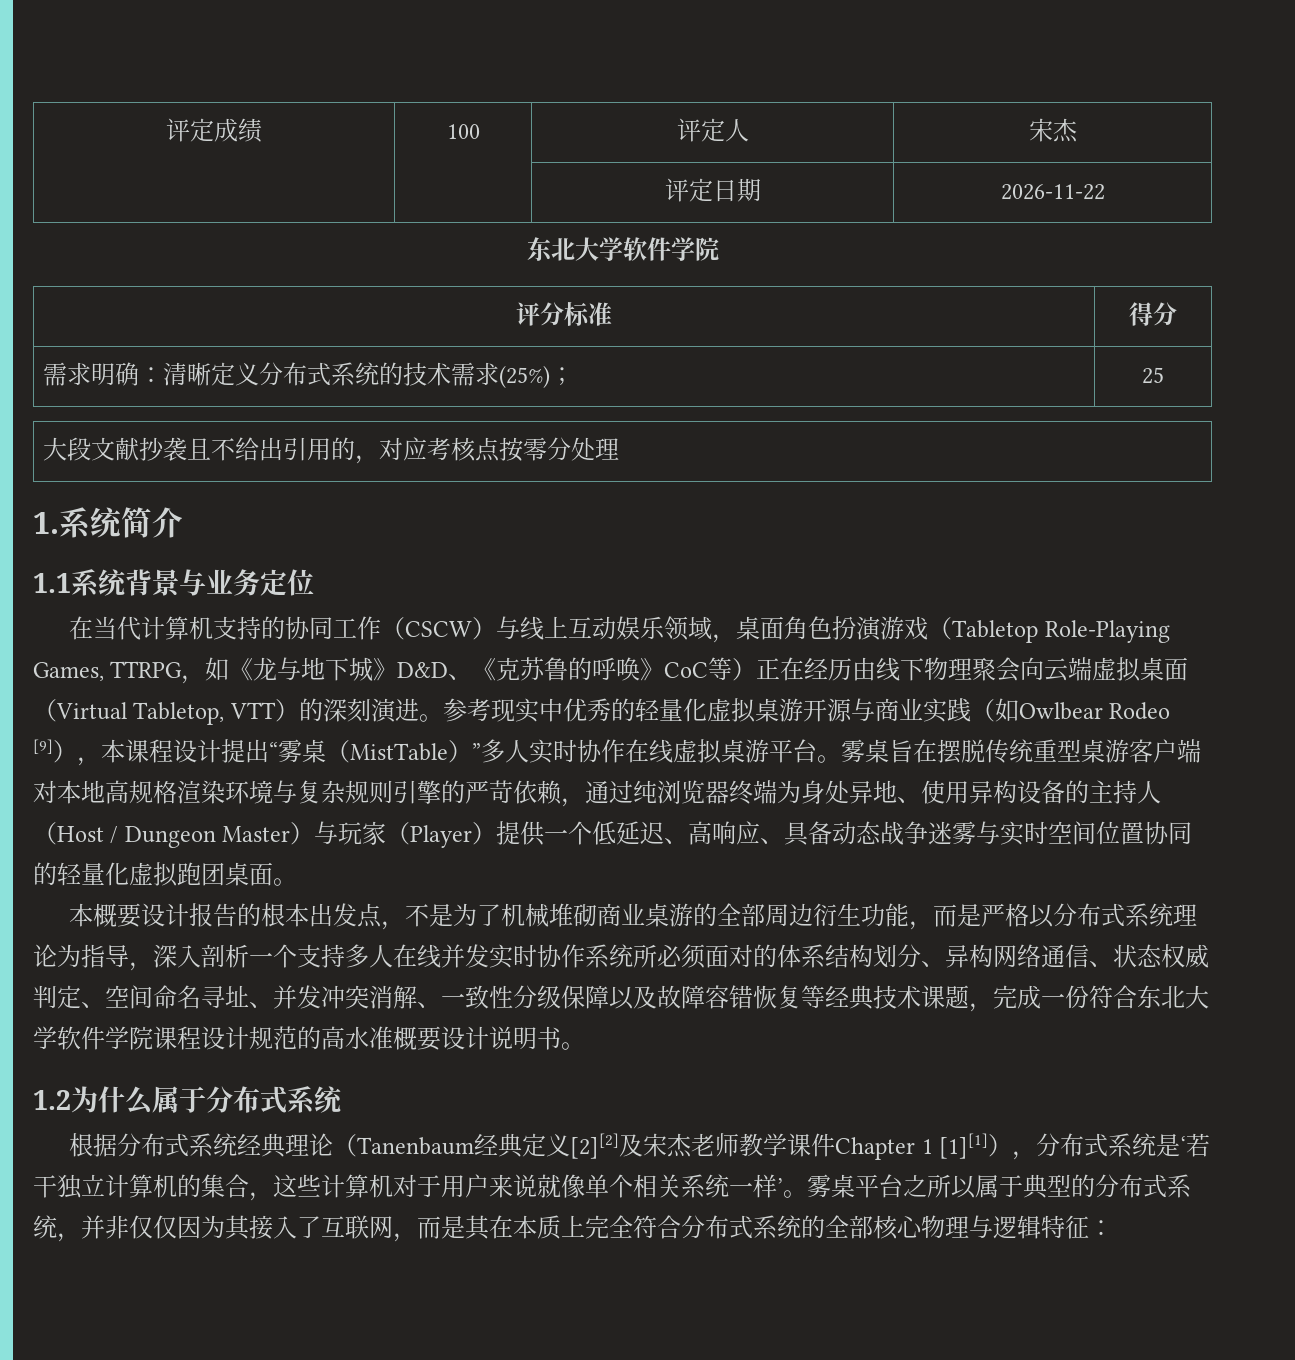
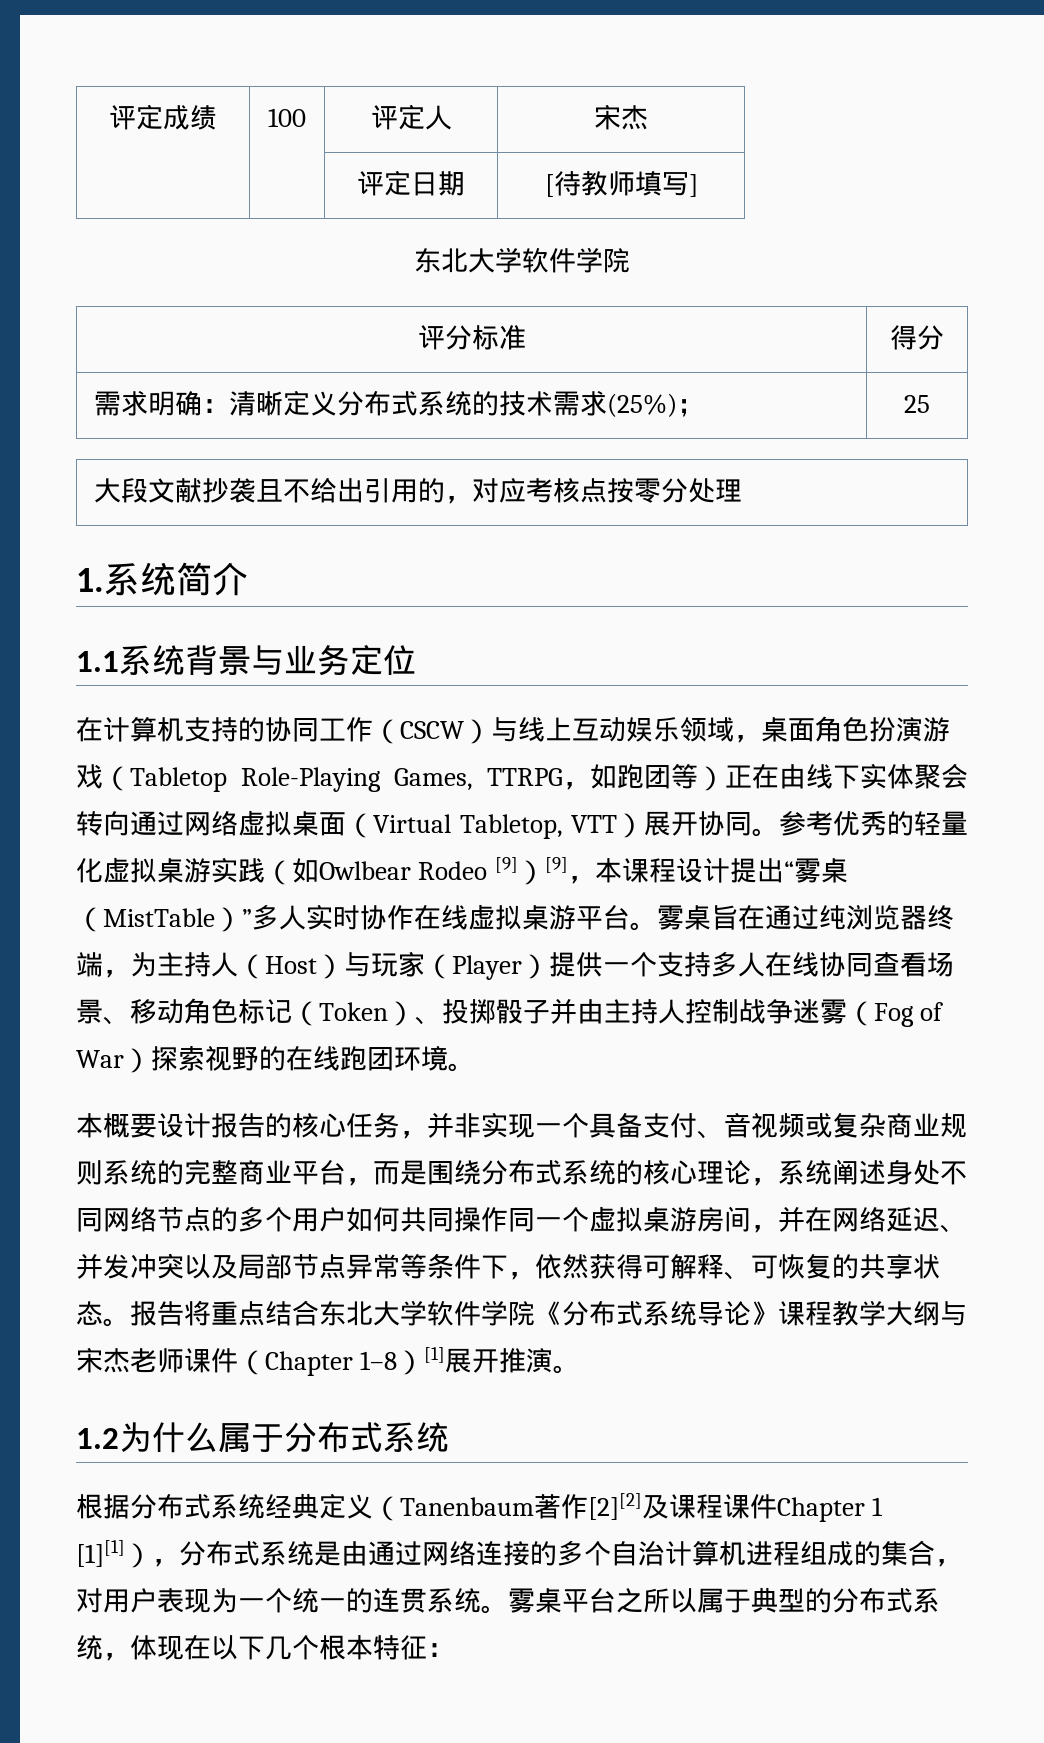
[1000,184,1105,200] 2026-11-22 -> [544,171,698,197] [待教师填写]
[93,616,142,640] 当代 -> (103, 729) none
[229,657,1093,682] 《龙与地下城》D&D、《克苏鲁的呼唤》CoC等）正在经历由线下物理聚会向云端 -> [617,763,968,791] [76,811,238,836] 跑团等）正在由线下实体聚会转向通过网络
[298,698,563,723] 的深刻演进。参考现实中 -> [644,811,833,837] 展开协同。参考
[802,698,923,722] 开源与商业 -> (211, 870) none
(77, 751) none -> [544,857,568,873] [9]
[937,739,1201,764] [33,780,1161,807] [33,822,291,848] 摆脱传统重型桌游客户端对本地高规格渲染环境与复杂规则引擎的严苛依赖，通过纯浏览器终端为身处异地、使用异构设备的主持人（Host / Dungeon Master -> [765,904,954,930] [76,952,317,979] 通过纯浏览器终端，为主持人（Host
[592,821,1193,846] [33,862,273,887] 低延迟、高响应、具备动态战争迷雾与实时空间位置协同的轻量化虚拟跑团桌面 -> [657,951,954,977] [76,998,944,1027] [76,1045,448,1073] 支持多人在线协同查看场景、移动角色标记（Token）、投掷骰子并由主持人控制战争迷雾（Fog of War）探索视野的在线跑团环境
[261,903,1198,930] [33,944,1209,971] [33,985,1113,1012] 根本出发点，不是为了机械堆砌商业桌游的全部周边衍生功能，而是严格以分布式系统理论为指导，深入剖析一个支持多人在线并发实时协作系统所必须面对的体系结构划分、异构网络通信、状态权威判定、空间命名寻址、并发冲突消解、一致性分级保障以及故障容错恢复等经典技术课题，完成一份符 -> [292,1112,967,1139] [76,1159,967,1186] [76,1206,967,1233] [76,1253,940,1280] [76,1300,292,1327] 核心任务，并非实现一个具备支付、音视频或复杂商业规则系统的完整商业平台，而是围绕分布式系统的核心理论，系统阐述身处不同网络节点的多个用户如何共同操作同一个虚拟桌游房间，并在网络延迟、并发冲突以及局部节点异常等条件下，依然获得可解释、可恢复的共享状态。报告将重点结
[153,1026,561,1051] 课程设计规范的高水准概要设计说明书 -> [535,1300,967,1326] [76,1347,554,1376] 《分布式系统导论》课程教学大纲与宋杰老师课件（Chapter 1–8）[1]展开推演
[285,1133,788,1159] 理论（Tanenbaum经典定义[2][2]及宋杰老师教学 -> [319,1493,723,1521] 定义（Tanenbaum著作[2][2]及课程
[1180,1133,1211,1157] [33,1174,783,1201] ‘若干独立计算机的集合，这些计算机对于用户来说就像单个相关系统一样’ -> [341,1540,962,1567] [76,1588,481,1613] 由通过网络连接的多个自治计算机进程组成的集合，对用户表现为一个统一的连贯系统
[81,1215,1041,1242] 并非仅仅因为其接入了互联网，而是其在本质上完全符合分布式系统的全部核心物理与逻辑 -> [130,1635,373,1660] 体现在以下几个根本

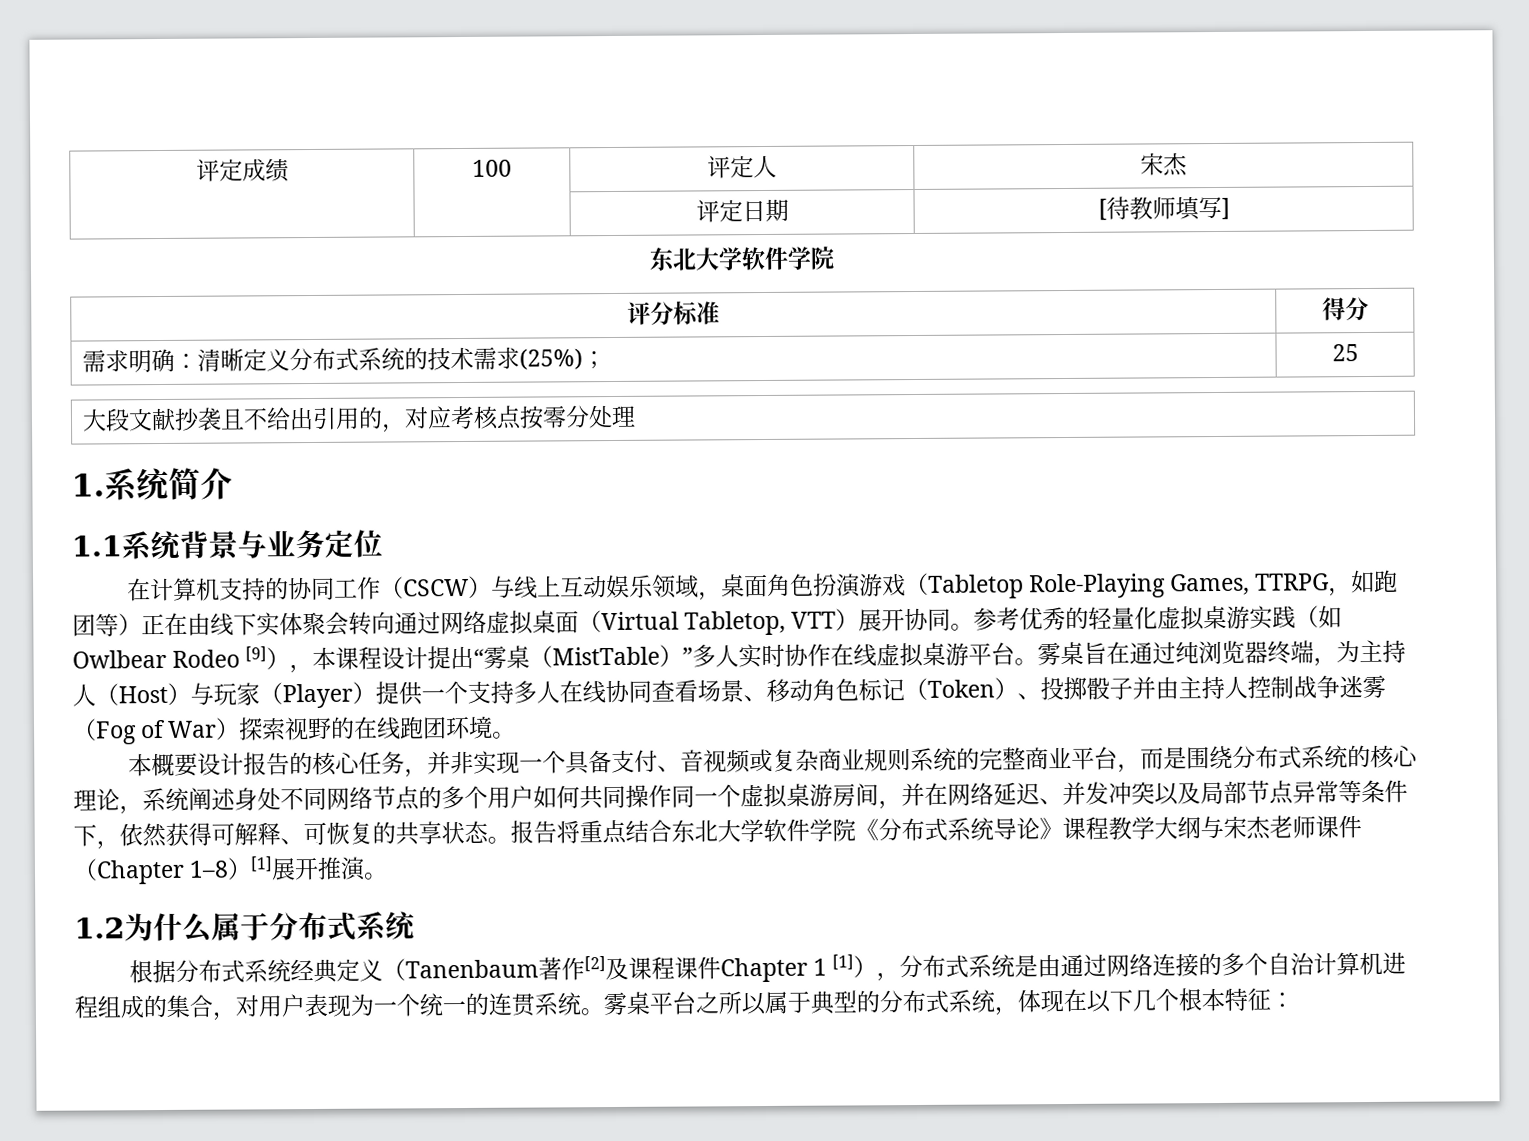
[544,857,568,873] [9] -> (291, 658) none
[588,1493,642,1520] [2][2] -> [583,956,606,972] [2]
[76,1540,125,1567] [1][1] -> [832,954,855,970] [1]

